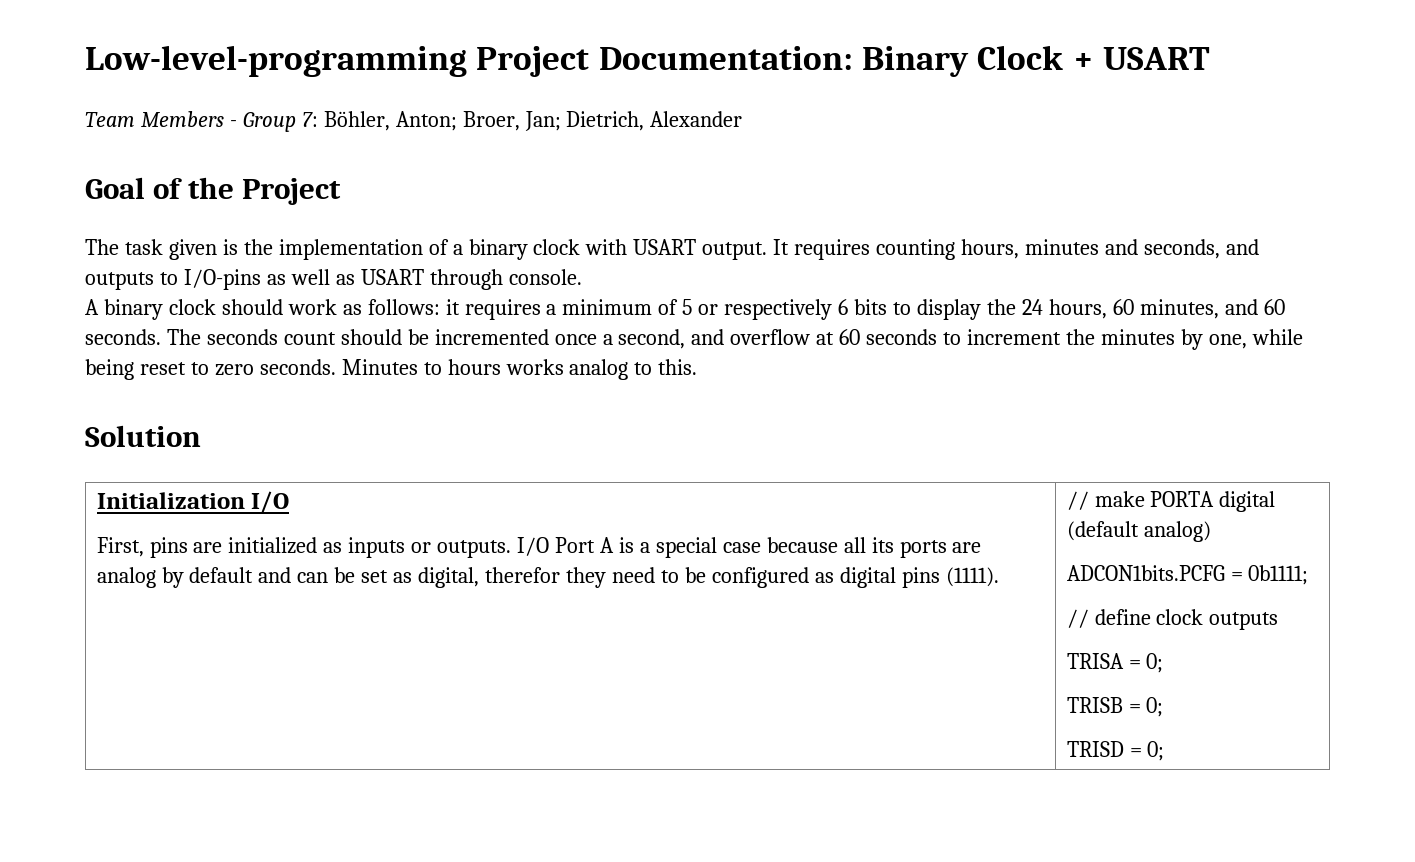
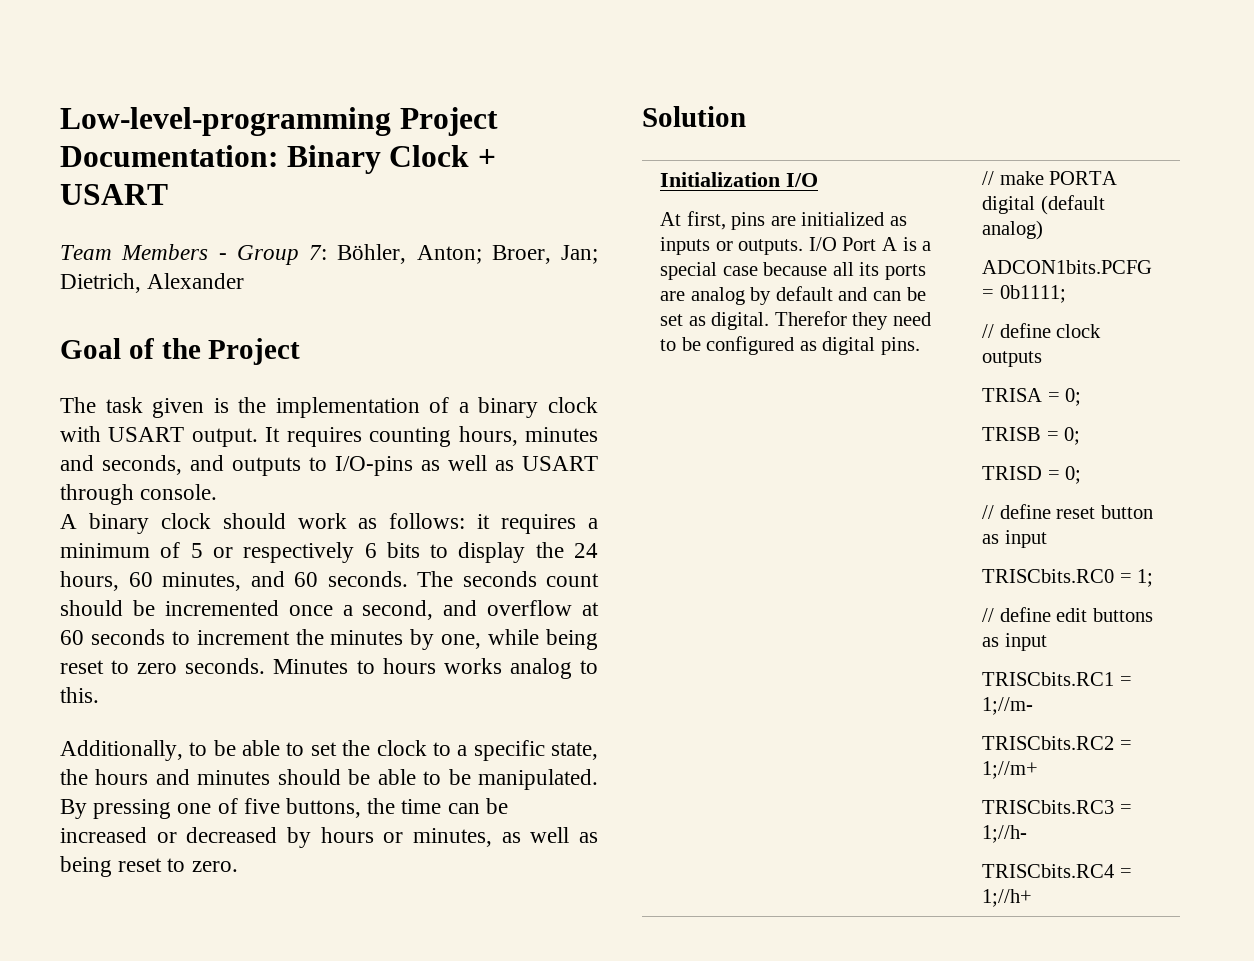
(698, 367) none -> [60,740,598,761] [60,769,599,790] [60,798,508,819] [60,827,598,848] [60,856,238,877] // Additionally, to be able to set the clock to a specific state, the hours and minutes should be able to be manipulated. By pressing one of five buttons, the time can be increased or decreased by hours or minutes, as well as being reset to zero.
[96,537,144,557] First, -> [660,211,726,230] At first,
[418,567,561,588] digital, therefor -> [711,311,847,330] digital. Therefor
[901,567,999,588] pins (1111). -> [881,337,921,355] pins.
(1165, 751) none -> [982,504,1153,519] [982,530,1047,548] [982,569,1154,587] [982,607,1153,622] [982,633,1047,651] [982,672,1132,686] [982,697,1034,715] [982,736,1132,750] [982,761,1039,779] [982,800,1132,814] [982,825,1028,843] [982,864,1132,878] [982,889,1033,907] // // define reset button as input // TRISCbits.RC0 = 1; // // define edit buttons as input // TRISCbits.RC1 = 1;//m- // TRISCbits.RC2 = 1;//m+ // TRISCbits.RC3 = 1;//h- // TRISCbits.RC4 = 1;//h+

